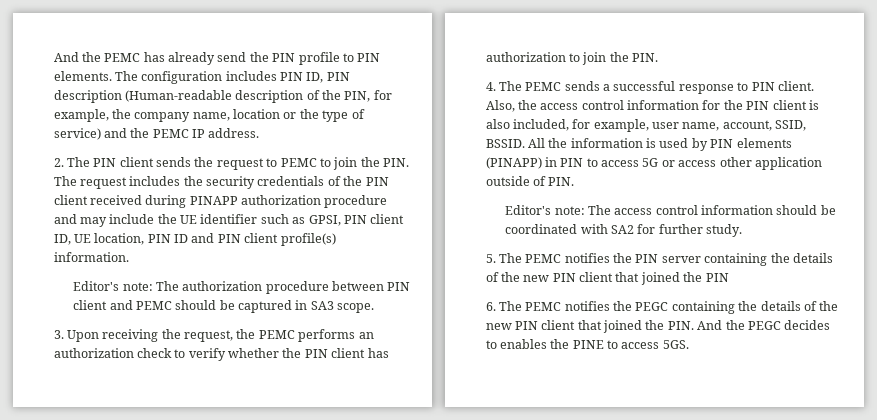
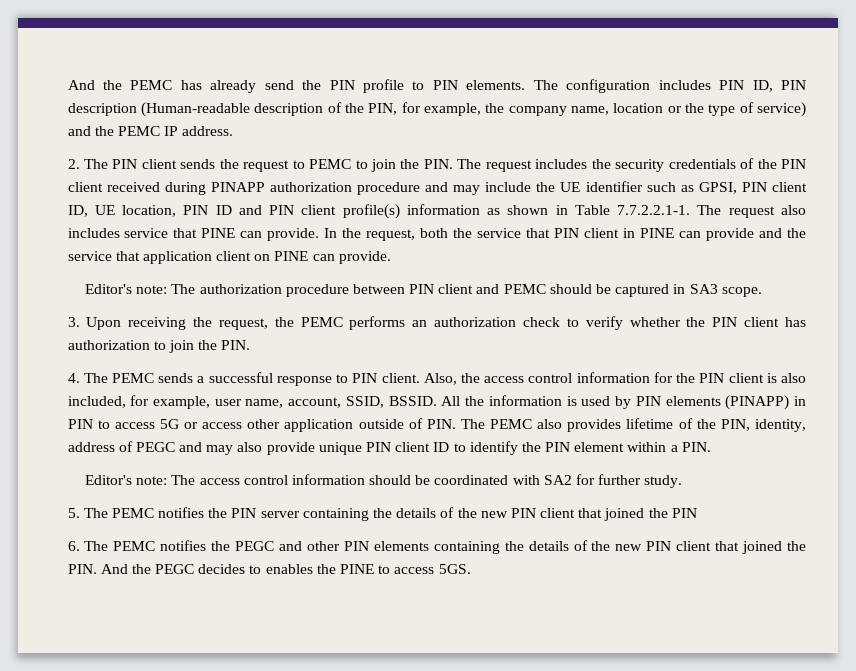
[53,252,129,262] information. -> [406,204,806,218] [67,228,807,241] [67,251,391,264] information as shown in Table 7.7.2.2.1-1. The request also includes service that PINE can provide. In the request, both the service that PIN client in PINE can provide and the service that application client on PINE can provide.
(575, 181) none -> [460,418,806,432] [67,441,711,455] The PEMC also provides lifetime of the PIN, identity, address of PEGC and may also provide unique PIN client ID to identify the PIN element within a PIN.
(669, 306) none -> [279,541,429,551] and other PIN elements

